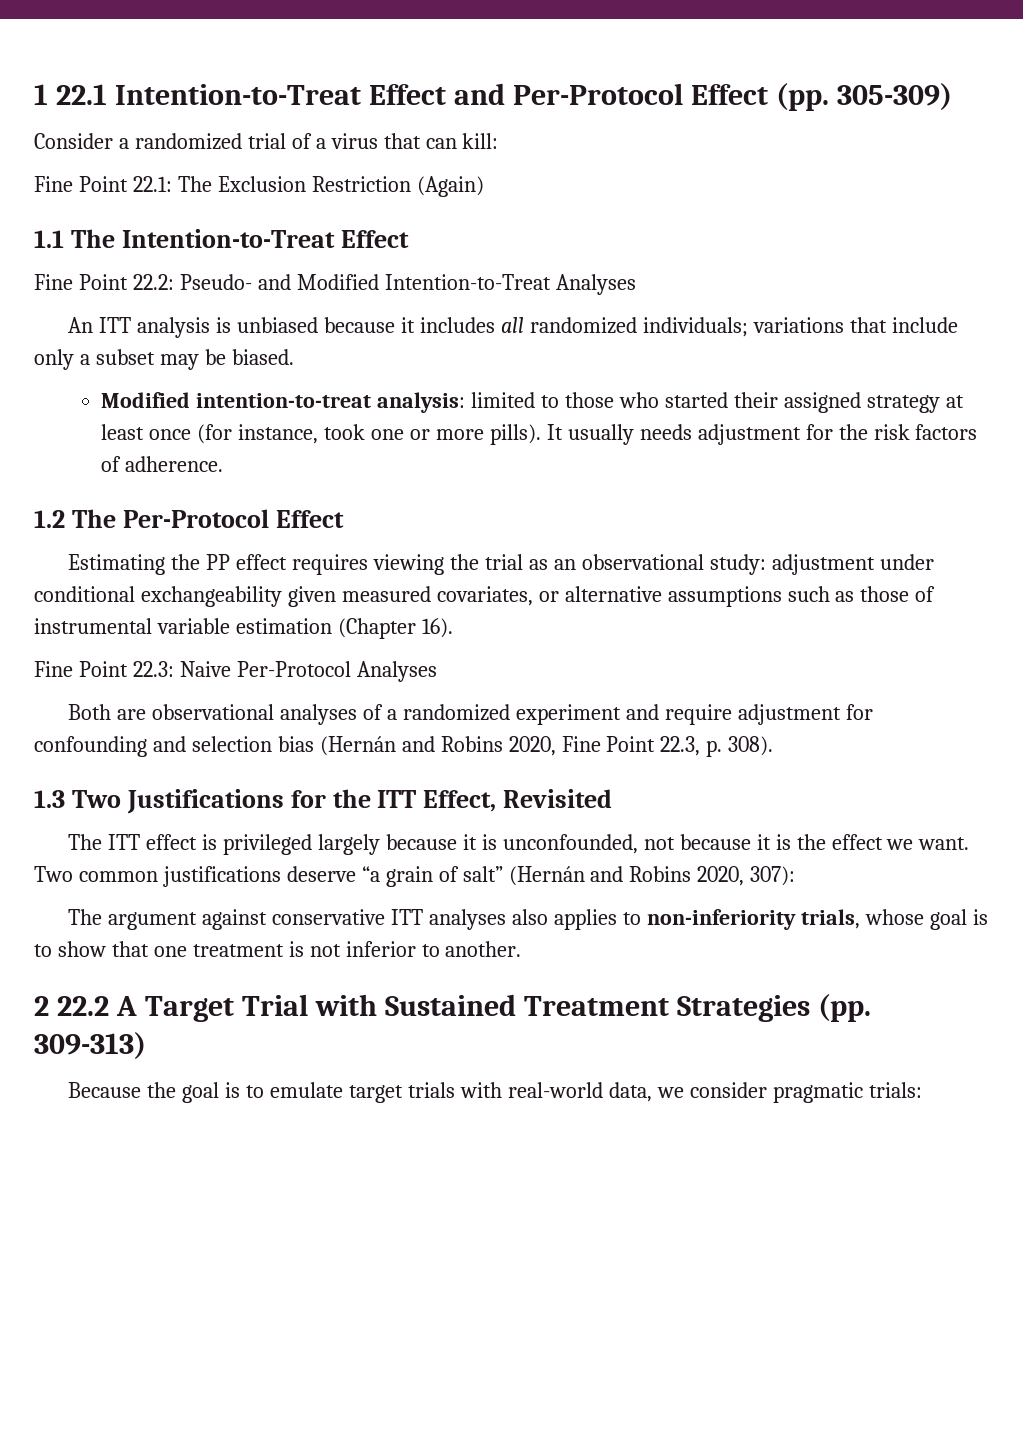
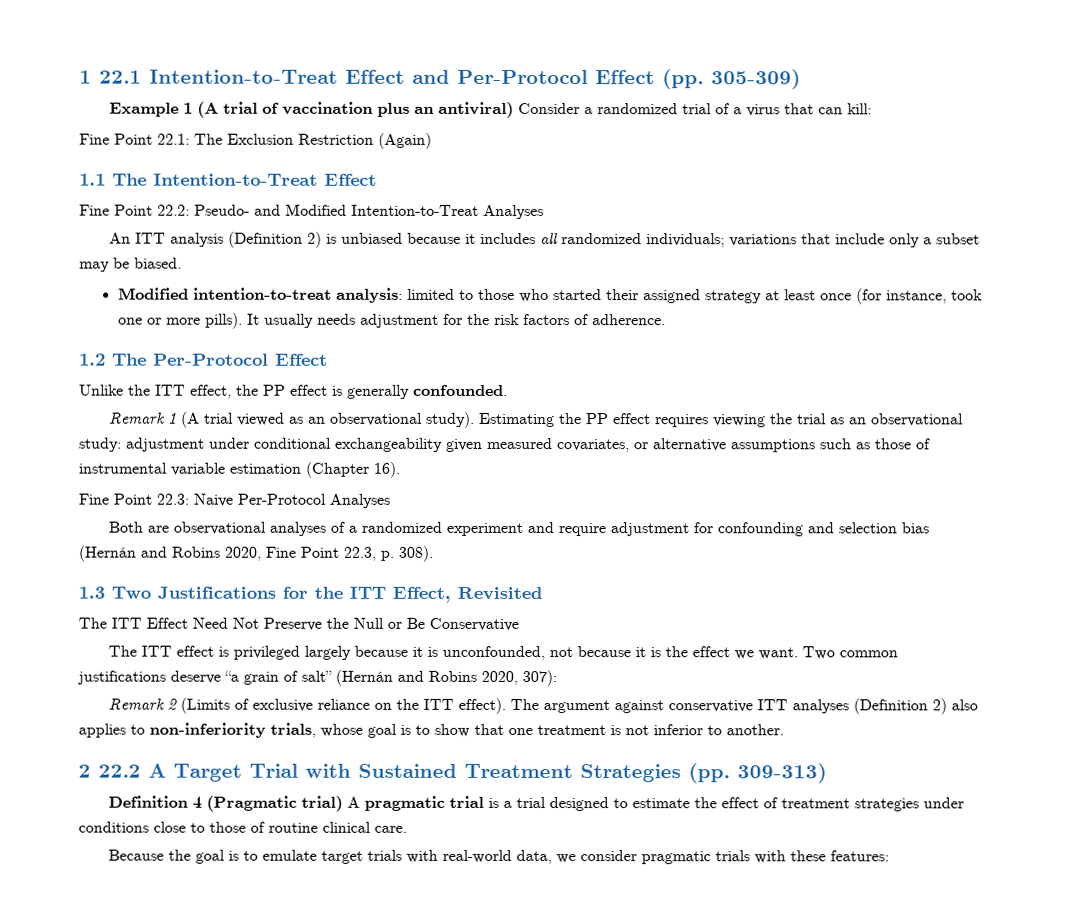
(952, 96) none -> [109,101,515,118] Example 1 (A trial of vaccination plus an antiviral)
(211, 327) none -> [228,231,323,248] (Definition 2)
(344, 519) none -> [79,384,508,399] [109,411,476,428] Unlike the ITT effect, the PP effect is generally confounded. // Remark 1 (A trial viewed as an observational study).
(613, 798) none -> [78,617,519,631] // The ITT Effect Need Not Preserve the Null or Be Conservative
(796, 876) none -> [108,697,507,714] Remark 2 (Limits of exclusive reliance on the ITT effect).
(507, 919) none -> [853,698,948,715] (Definition 2)
(146, 1045) none -> [108,795,965,812] [78,821,407,833] // Definition 4 (Pragmatic trial) A pragmatic trial is a trial designed to estimate the effect of treatment strategies under conditions close to those of routine clinical care.
[868,1082,922,1098] trials: -> [715,850,890,864] trials with these features:

